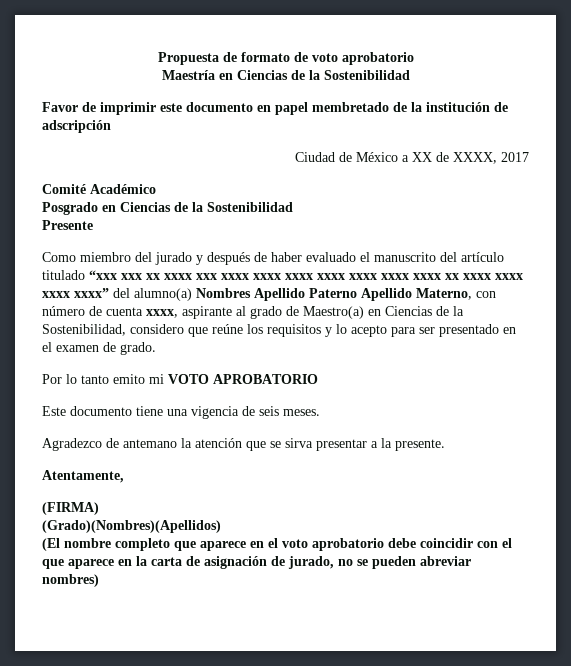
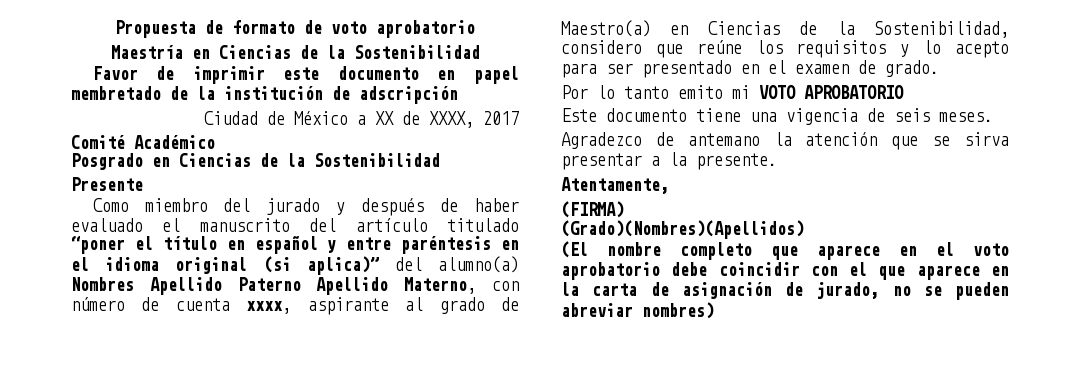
[89,270,523,280] [42,288,109,298] “xxx xxx xx xxxx xxx xxxx xxxx xxxx xxxx xxxx xxxx xxxx xx xxxx xxxx xxxx xxxx” -> [71,236,519,254] [71,256,379,275] “poner el título en español y entre paréntesis en el idioma original (si aplica)”

